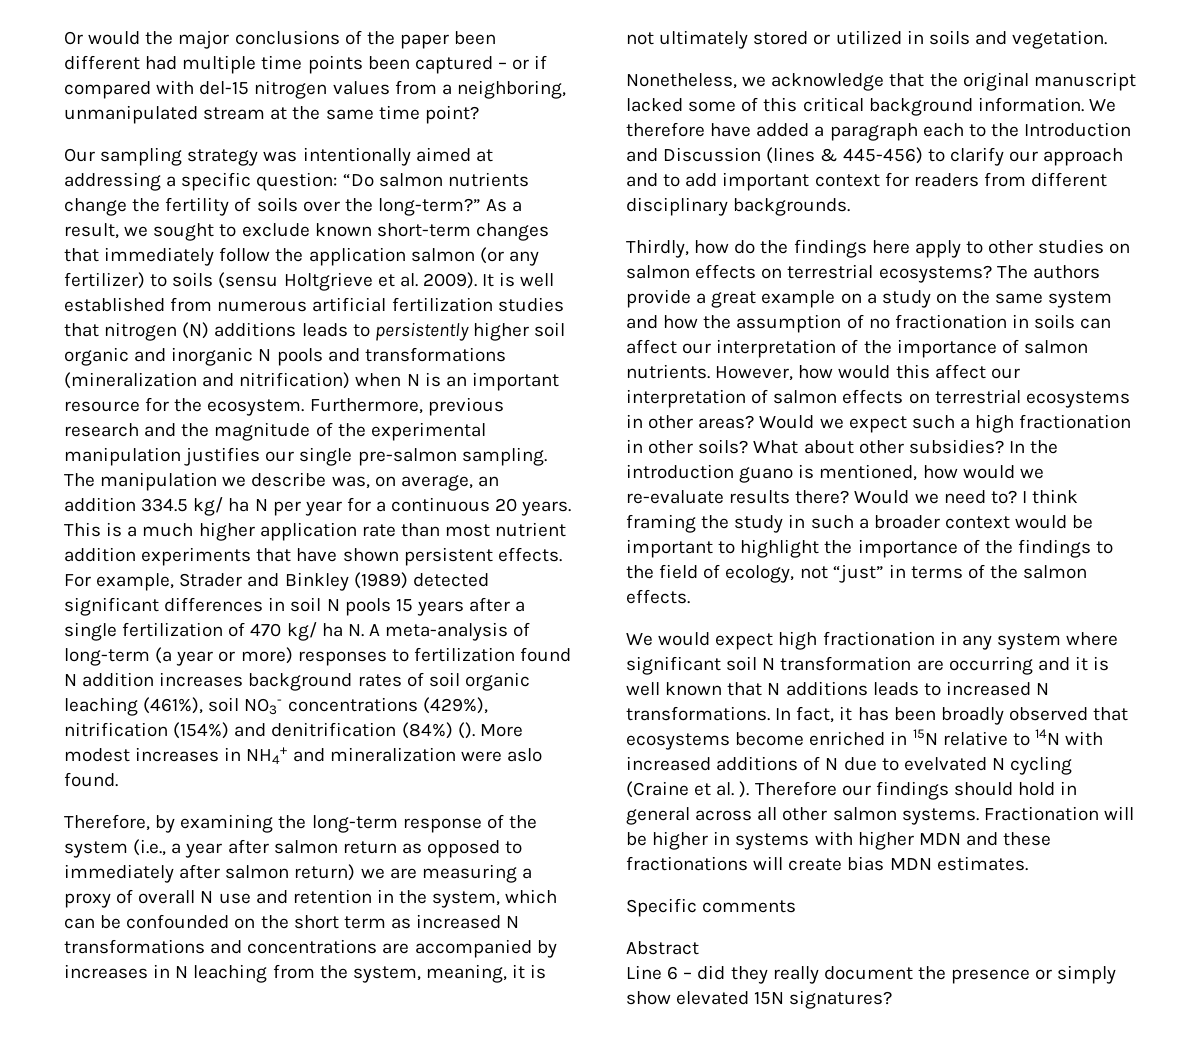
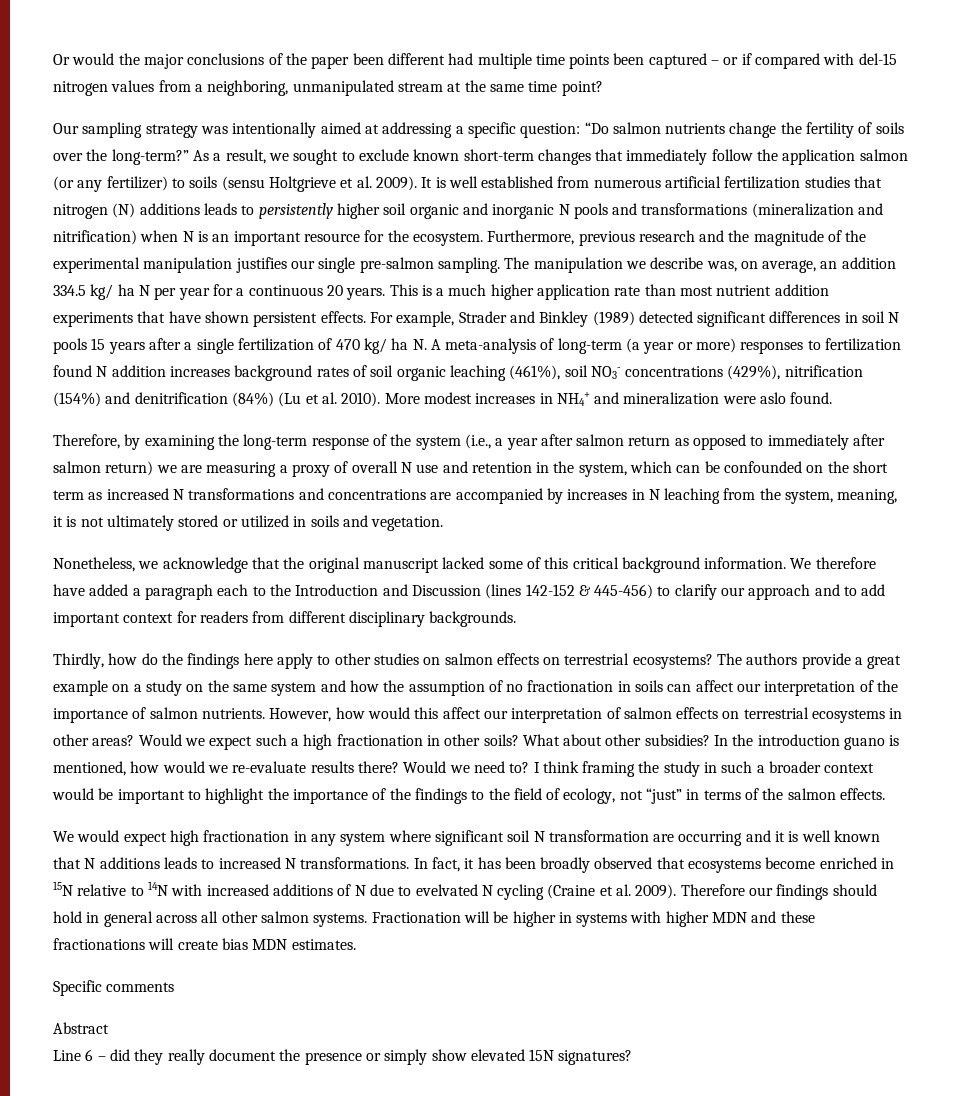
[457,722,475,739] (). -> [278,392,381,407] (Lu et al. 2010).
(816, 155) none -> [525,584,575,596] 142-152
[739,781,750,798] ). -> [635,884,677,899] 2009).

